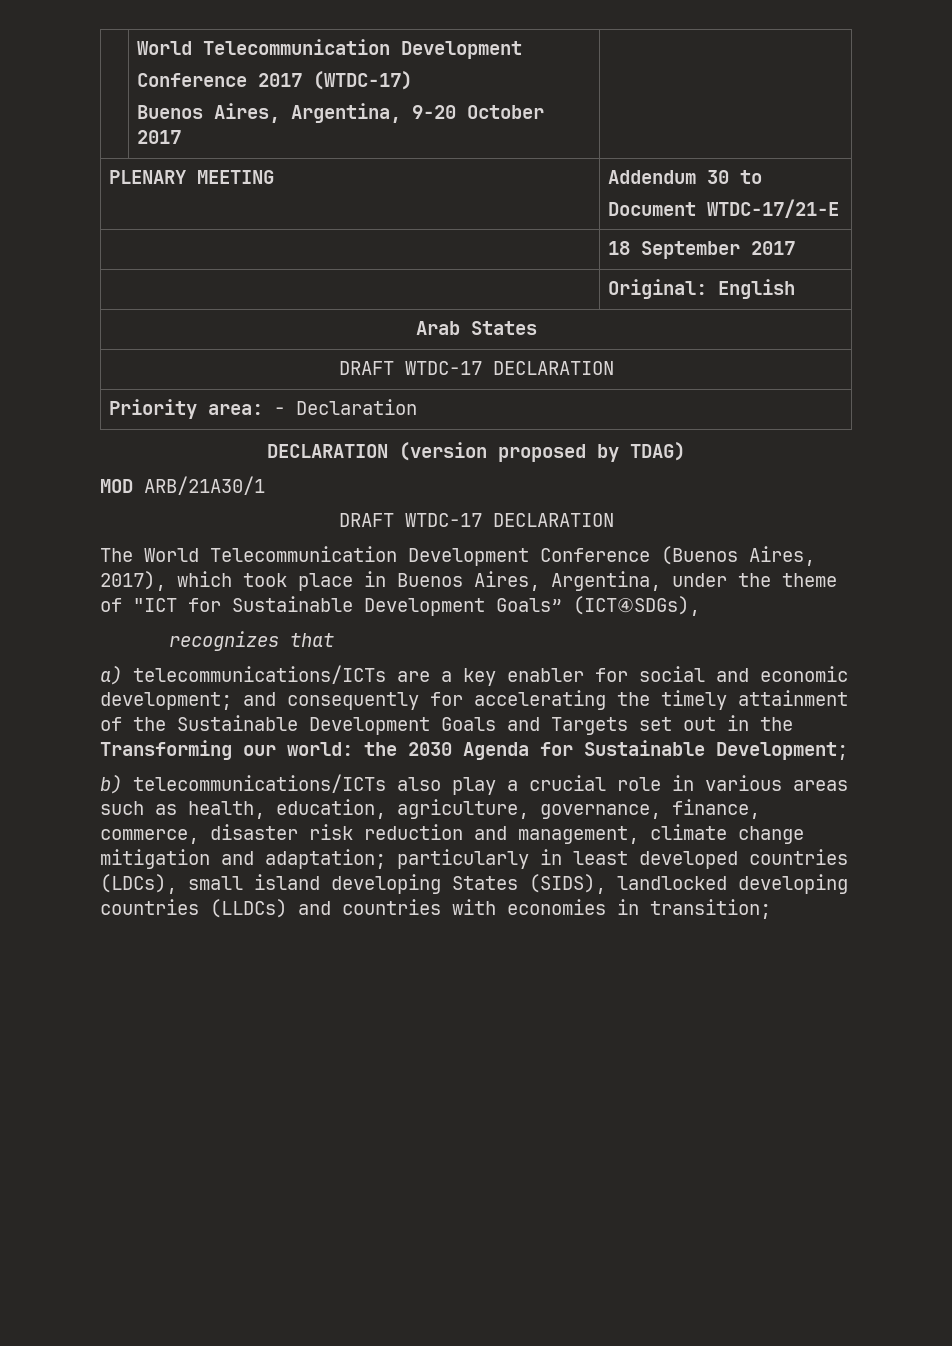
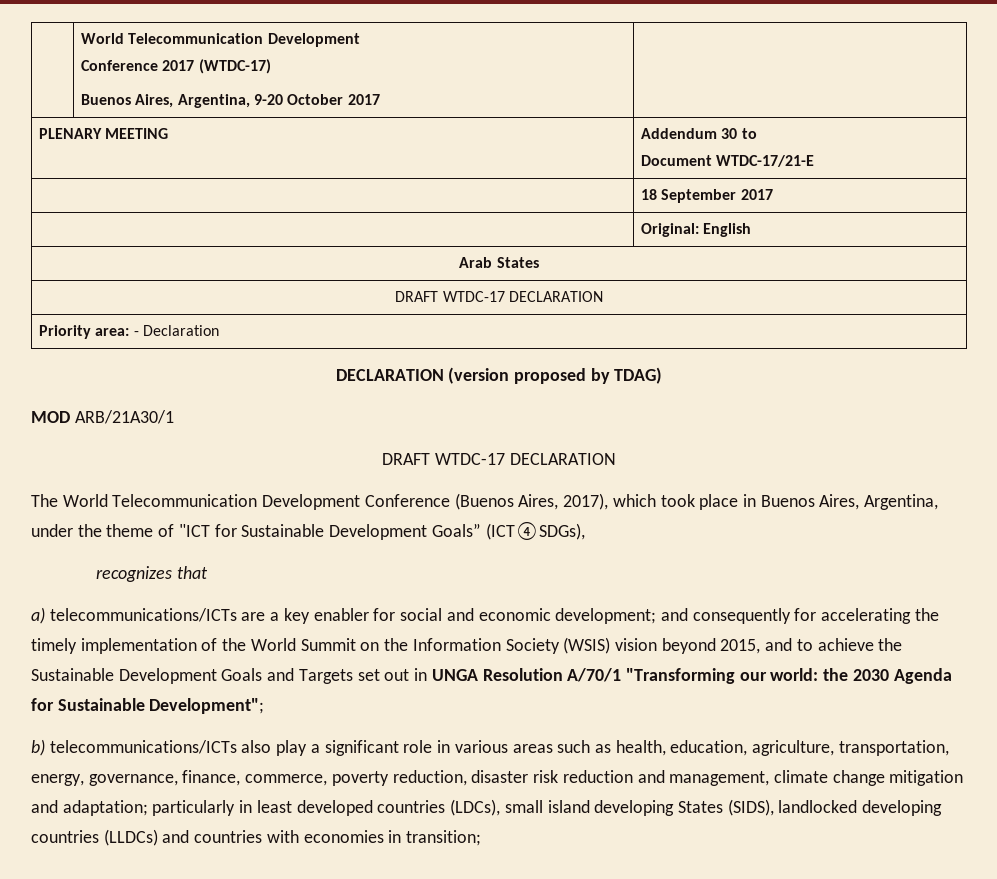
[738,690,848,706] attainment -> [80,638,197,654] implementation
(166, 724) none -> [250,637,903,654] World Summit on the Information Society (WSIS) vision beyond 2015, and to achieve the
[760,717,793,731] [100,740,232,760] the Transforming -> [431,668,735,684] UNGA Resolution A/70/1 "Transforming
[716,742,848,760] Development; -> [149,698,265,714] Development";
[529,775,606,791] crucial -> [324,740,399,756] significant
(529, 809) none -> [838,740,949,756] [31,774,84,786] transportation, energy,
(199, 836) none -> [331,770,467,786] poverty reduction,

